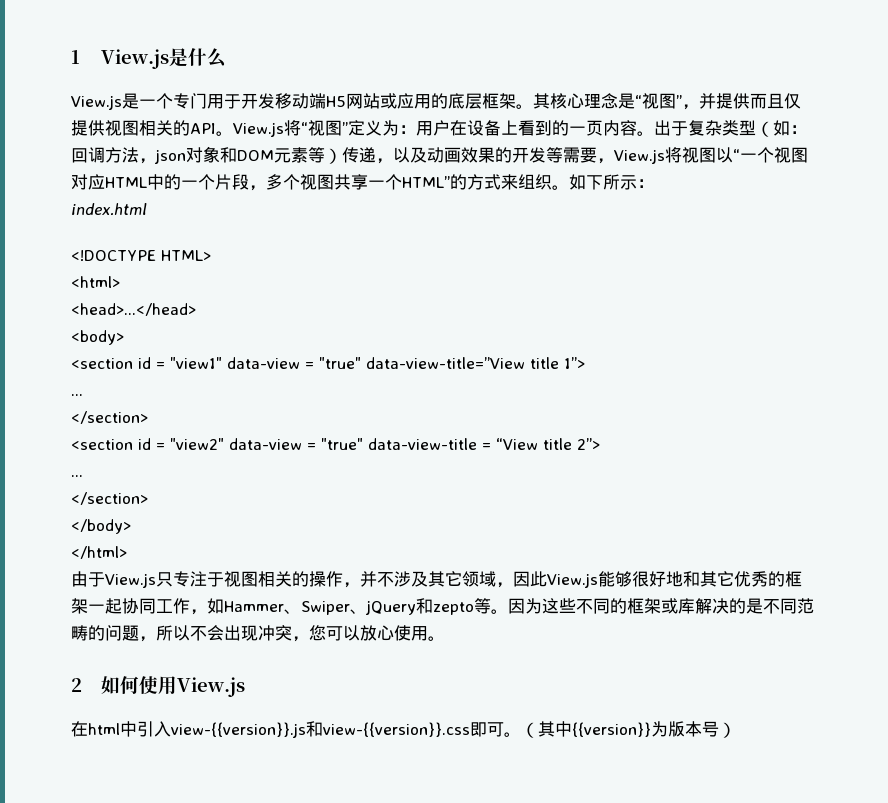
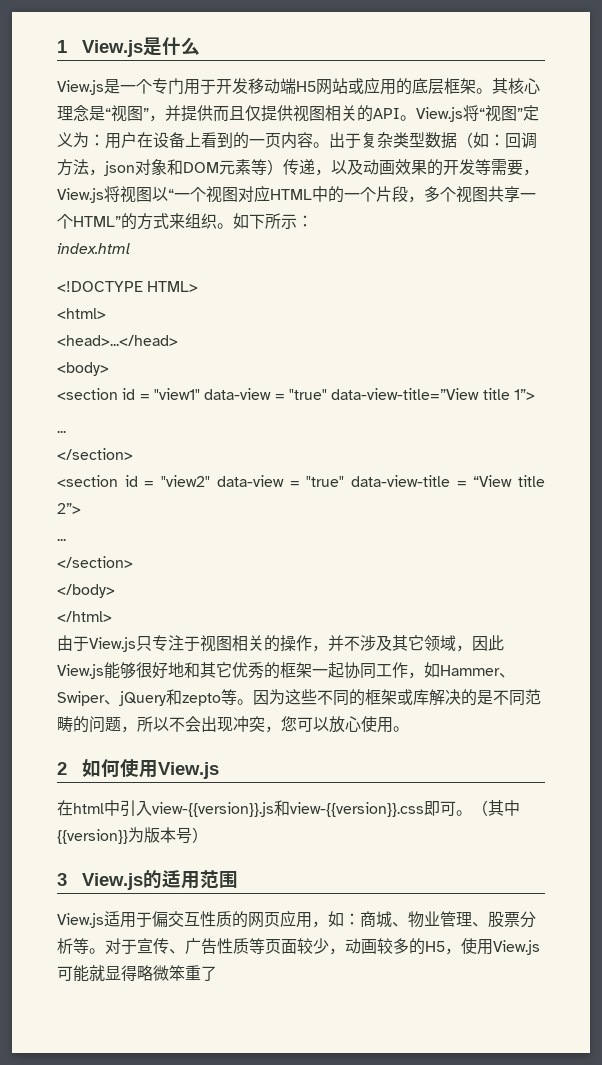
(756, 128) none -> [425,132,457,149] 数据
(736, 730) none -> [57,870,238,890] [57,910,536,928] [57,938,540,955] [57,965,217,982] // 3 View.js的适用范围 // View.js适用于偏交互性质的网页应用，如：商城、物业管理、股票分析等。对于宣传、广告性质等页面较少，动画较多的H5，使用View.js可能就显得略微笨重了

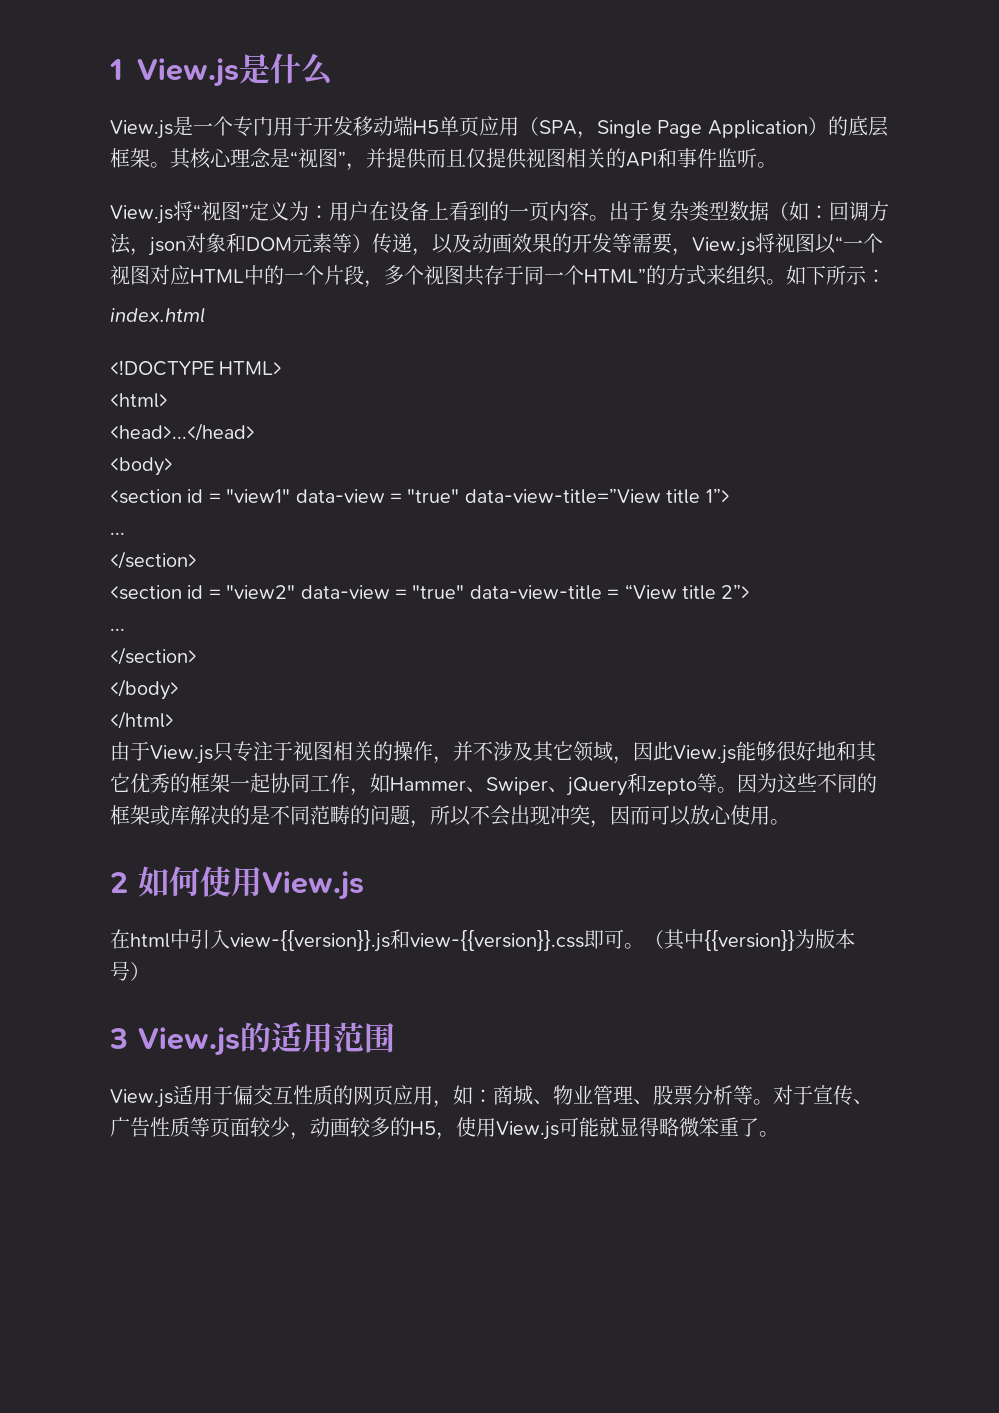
[316,77,396,95] 网站或应用 -> [439,116,828,139] 单页应用（SPA，Single Page Application）
[400,115,416,121] 。 -> [657,148,777,168] 和事件监听。 //
[504,186,520,203] 享 -> [484,265,544,285] 存于同
[281,716,297,732] 您 -> [610,806,650,825] 因而
(217, 973) none -> [759,1131,779,1137] 。

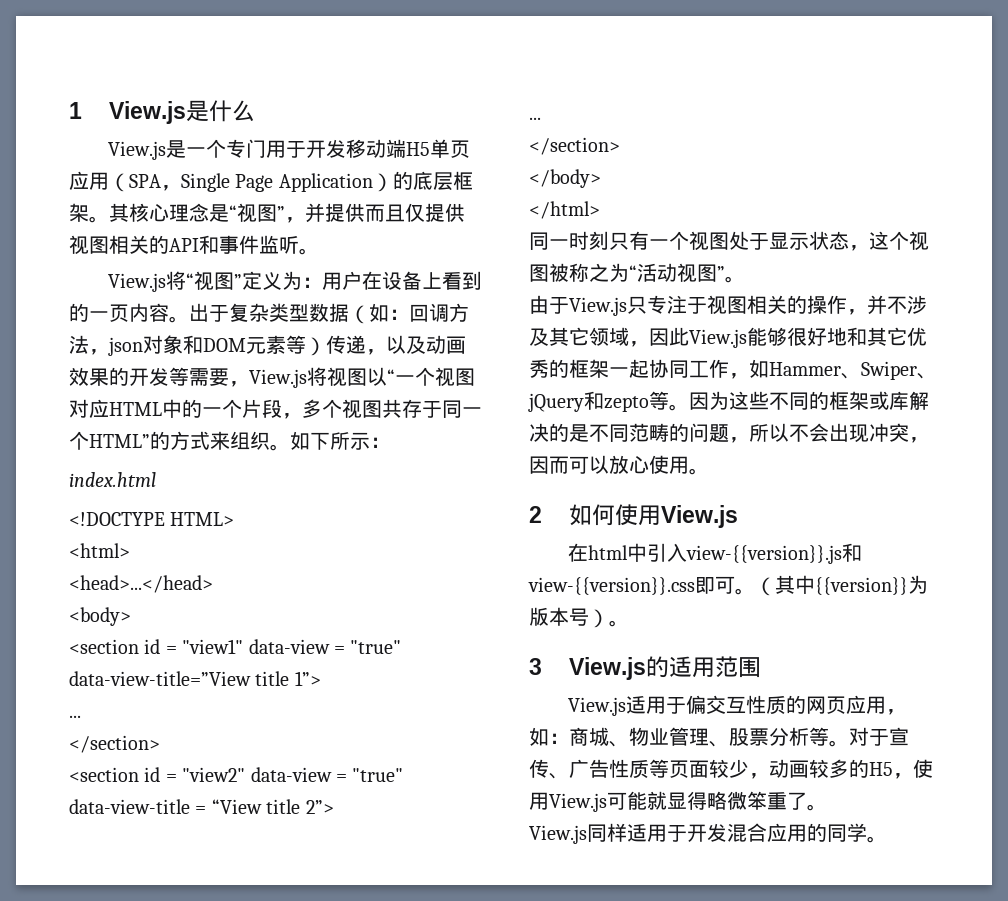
(174, 720) none -> [529,231,929,251] [529,263,745,283] // 同一时刻只有一个视图处于显示状态，这个视图被称之为“活动视图”。
(150, 971) none -> [609,620,629,627] 。
(779, 1134) none -> [529,823,887,844] // View.js同样适用于开发混合应用的同学。

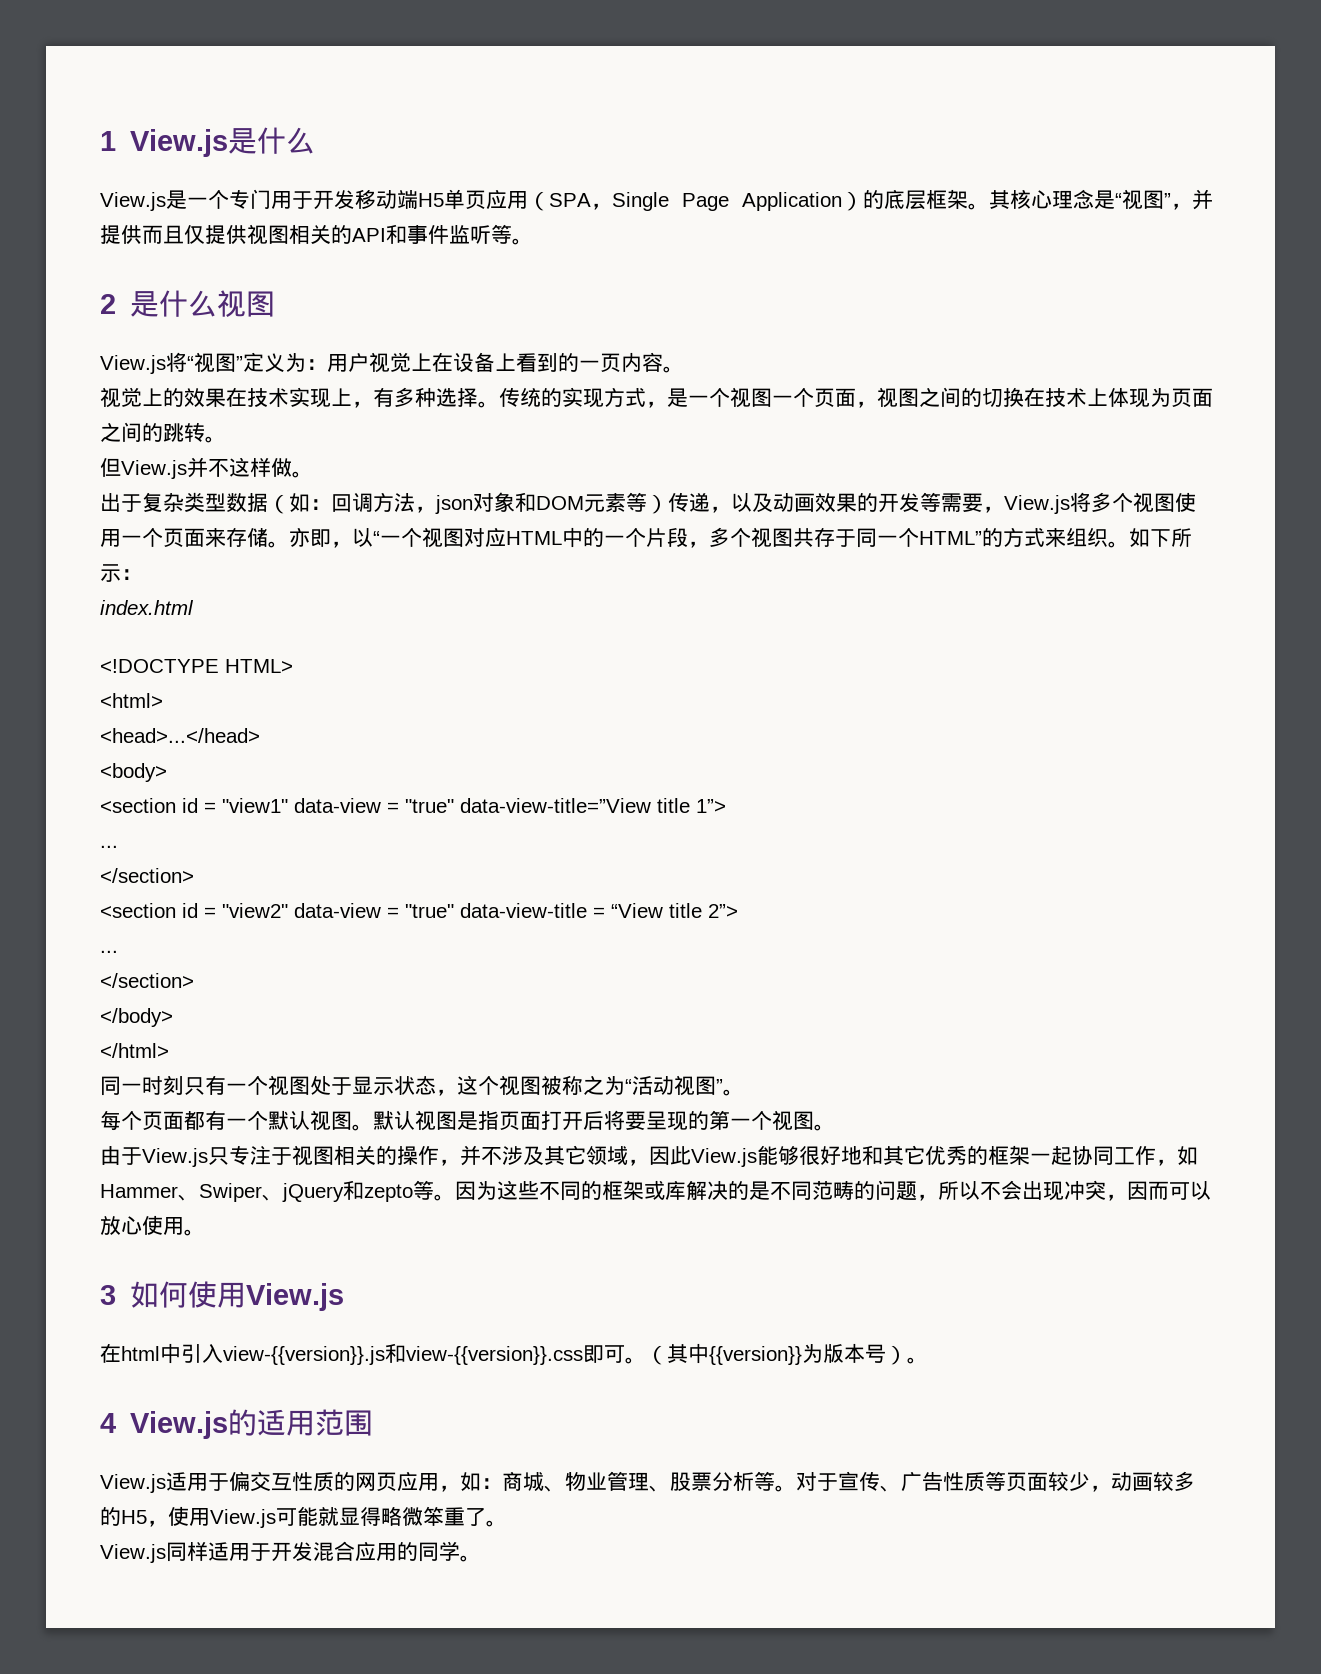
[299,248,319,255] 。 -> [491,224,533,245] [100,290,276,317] 等。 // 2是什么视图
(363, 280) none -> [369,352,432,373] 视觉上
(189, 319) none -> [100,387,1213,408] [100,422,226,443] [100,457,313,479] // 视觉上的效果在技术实现上，有多种选择。传统的实现方式，是一个视图一个页面，视图之间的切换在技术上体现为页面之间的跳转。 // 但View.js并不这样做。 //
[327,367,367,387] 视图 -> [1091,492,1196,513] [100,527,352,548] 多个视图使用一个页面来存储。亦即，
(745, 279) none -> [100,1110,835,1131] // 每个页面都有一个默认视图。默认视图是指页面打开后将要呈现的第一个视图。
[529,506,542,523] 2 -> [100,1285,116,1305] 3
[529,658,542,675] 3 -> [100,1413,116,1433] 4

